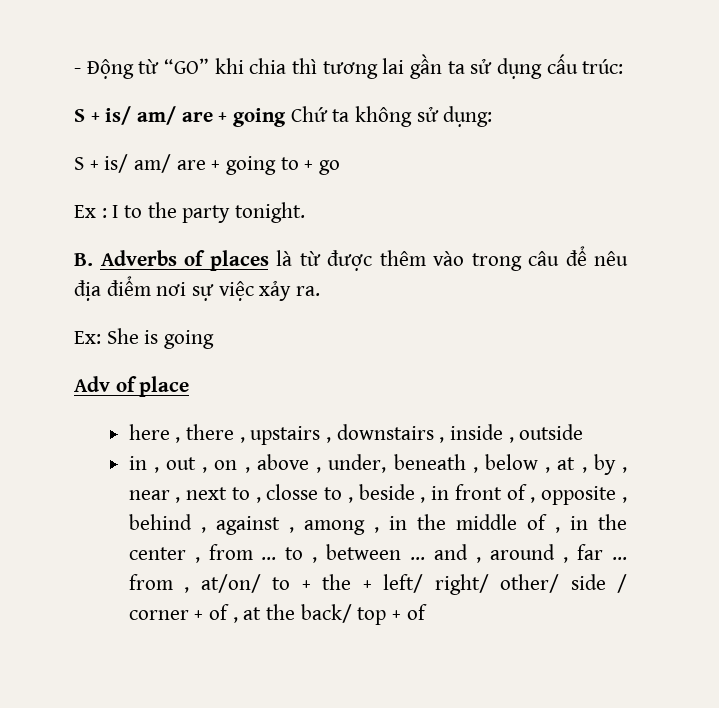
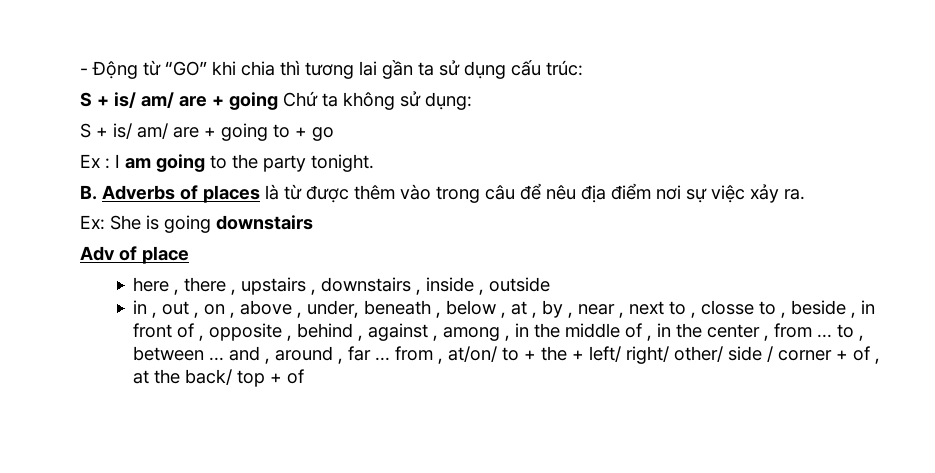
(119, 211) none -> [125,154,205,172] am going
(215, 339) none -> [216,215,313,230] downstairs

